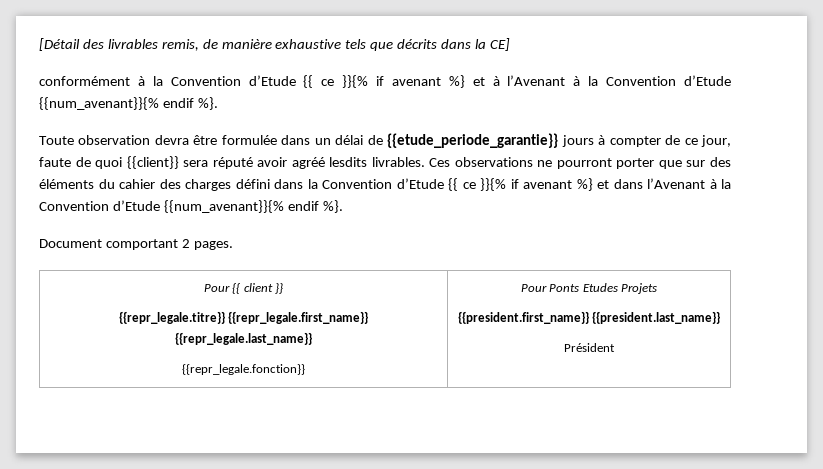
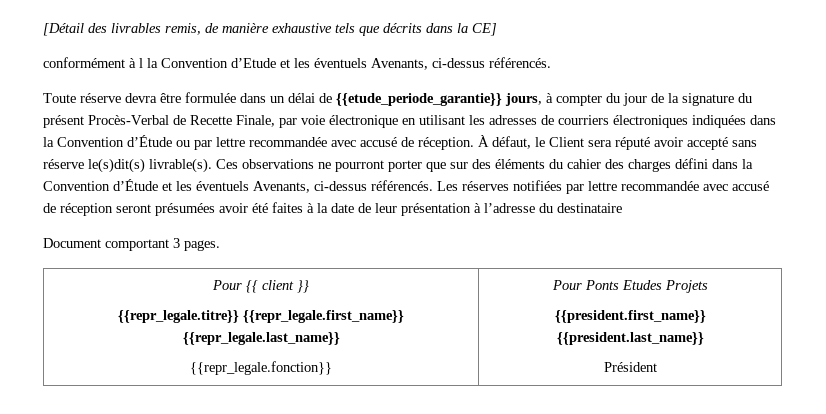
[152,75,731,88] [39,97,218,110] la Convention d’Etude {{ ce }}{% if avenant %} et à l’Avenant à la Convention d’Etude {{num_avenant}}{% endif %}. -> [139,57,551,70] l la Convention d’Etude et les éventuels Avenants, ci-dessus référencés.
[78,135,151,145] observation -> [80,93,121,103] réserve
[561,135,594,147] jours -> [505,93,542,106] jours,
[665,135,732,147] [39,156,425,169] de ce jour, faute de quoi {{client}} sera réputé avoir agréé lesdits livrables. -> [606,93,752,106] [43,115,776,128] [43,135,757,150] [43,158,212,173] du jour de la signature du présent Procès-Verbal de Recette Finale, par voie électronique en utilisant les adresses de courriers électroniques indiquées dans la Convention d’Étude ou par lettre recommandée avec accusé de réception. À défaut, le Client sera réputé avoir accepté sans réserve le(s)dit(s) livrable(s).
[396,178,731,191] [39,200,343,213] d’Etude {{ ce }}{% if avenant %} et dans l’Avenant à la Convention d’Etude {{num_avenant}}{% endif %}. -> [113,179,769,194] [43,202,622,216] d’Étude et les éventuels Avenants, ci-dessus référencés. Les réserves notifiées par lettre recommandée avec accusé de réception seront présumées avoir été faites à la date de leur présentation à l’adresse du destinataire
[181,239,190,248] 2 -> [173,238,180,248] 3

